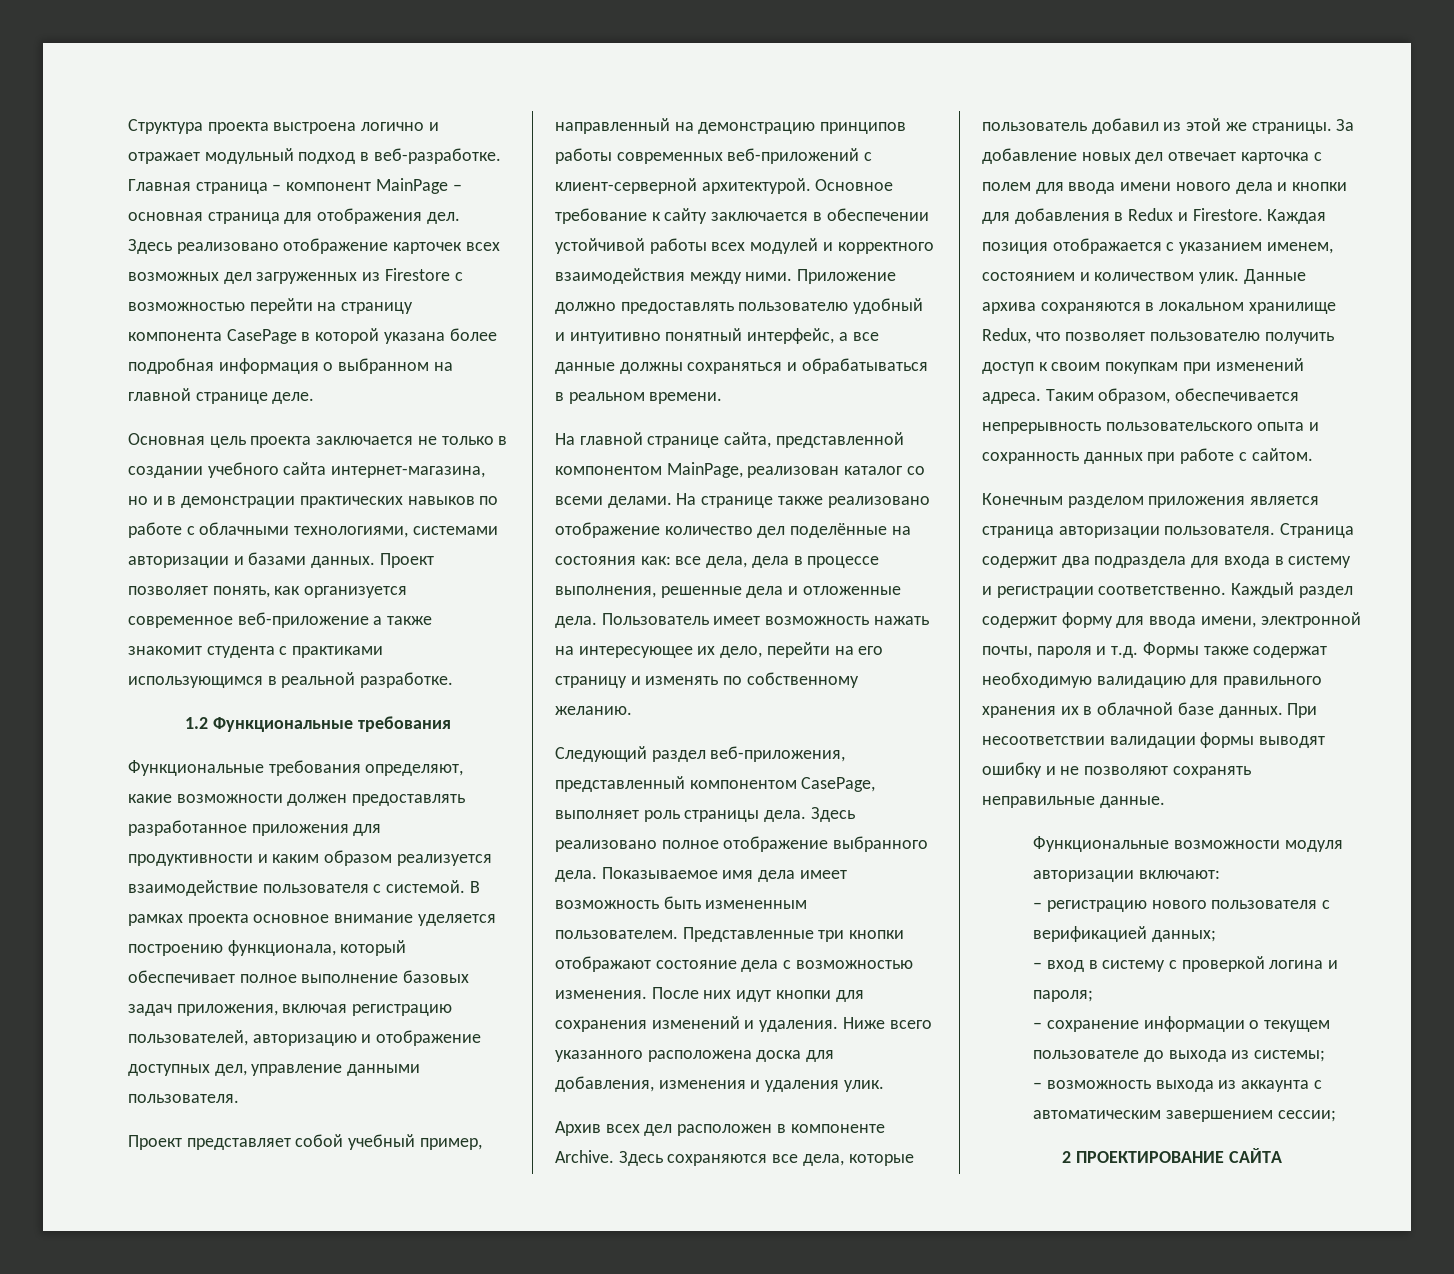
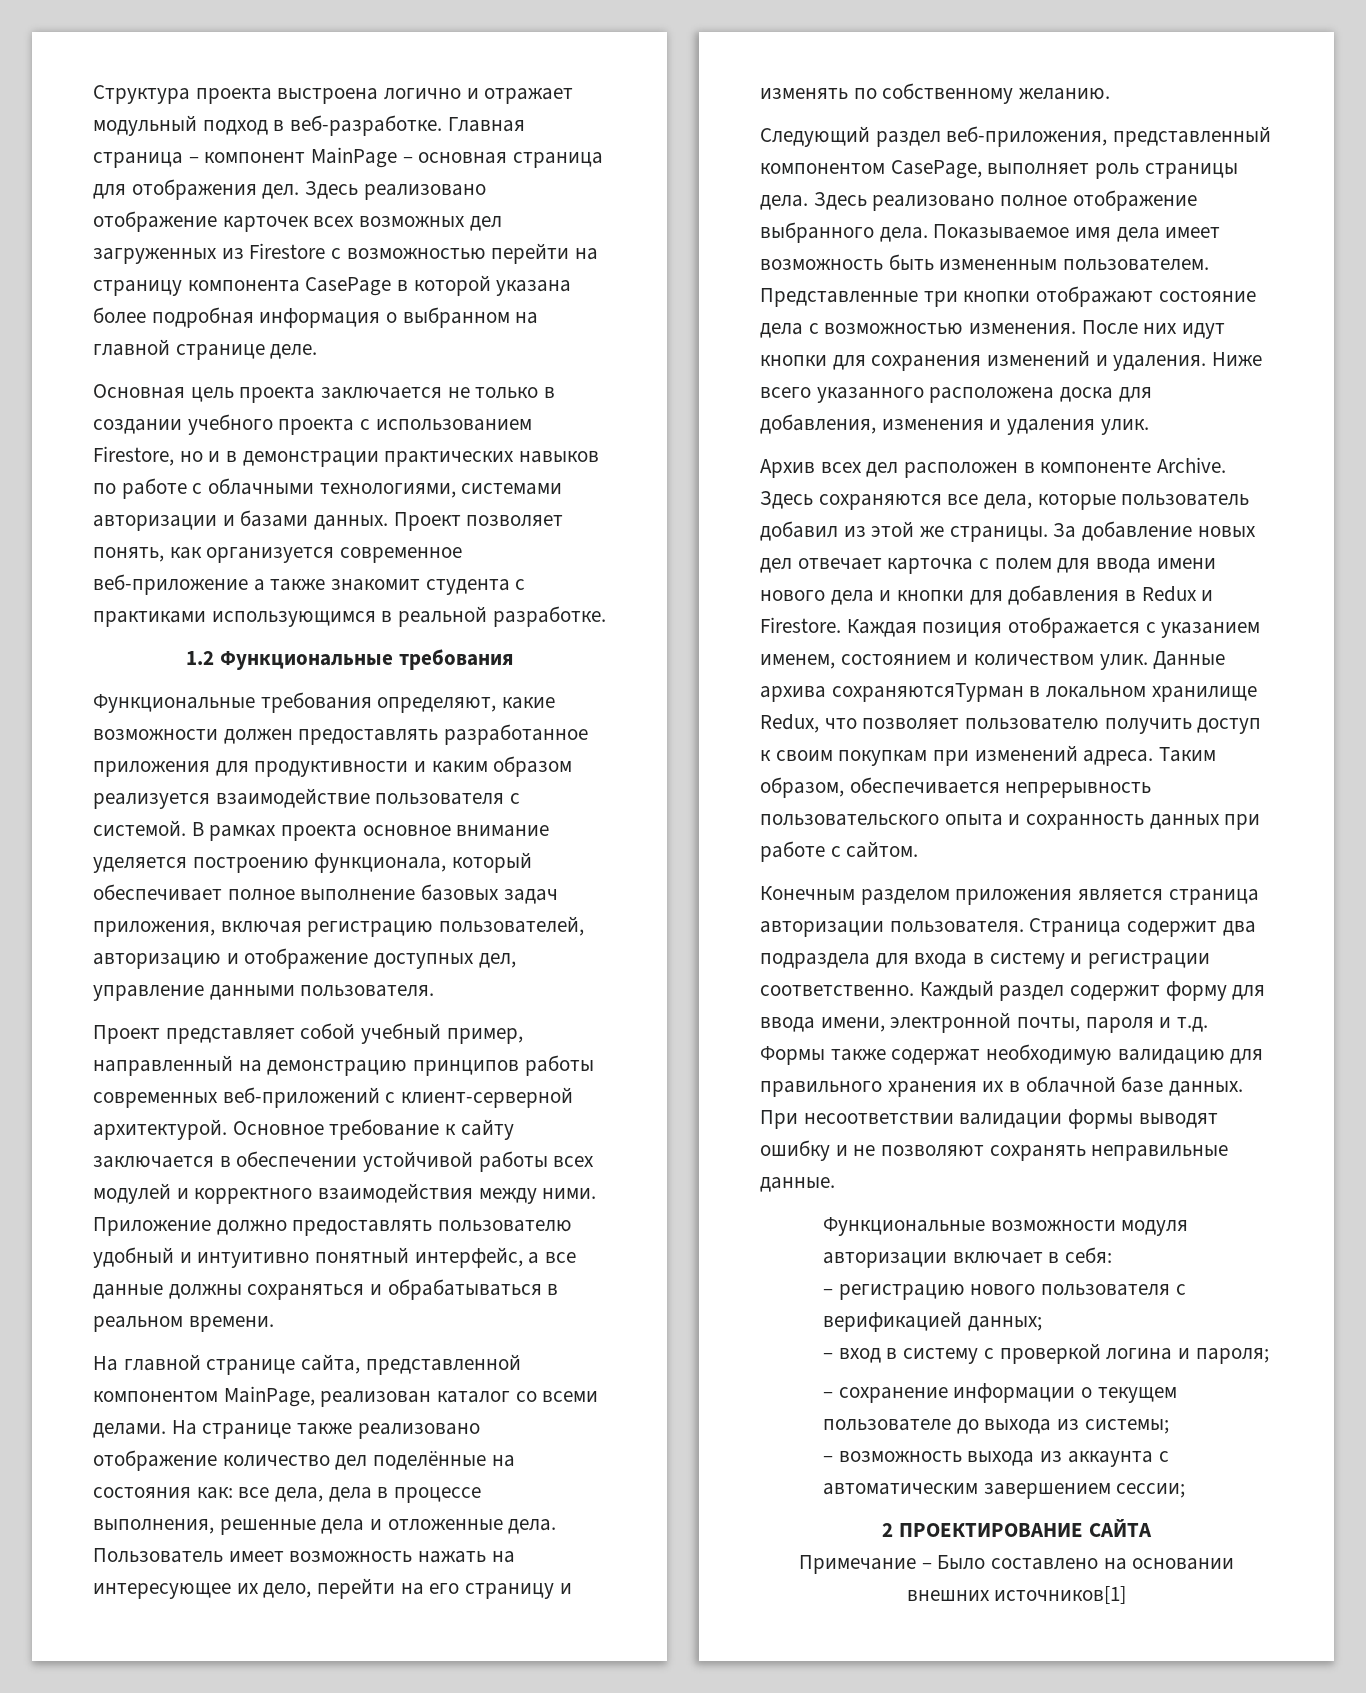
[283,462,486,478] сайта интернет-магазина, -> [278,419,532,435] [93,446,174,466] проекта с использованием Firestore,
[1040,302,1141,314] сохраняются -> [831,683,1024,702] сохраняютсяТурман
[1138,870,1220,879] включают: -> [952,1247,1113,1264] включает в себя:
(1282, 1155) none -> [798,1555,1235,1574] [906,1586,1127,1604] // Примечание – Было составлено на основании внешних источников[1]

